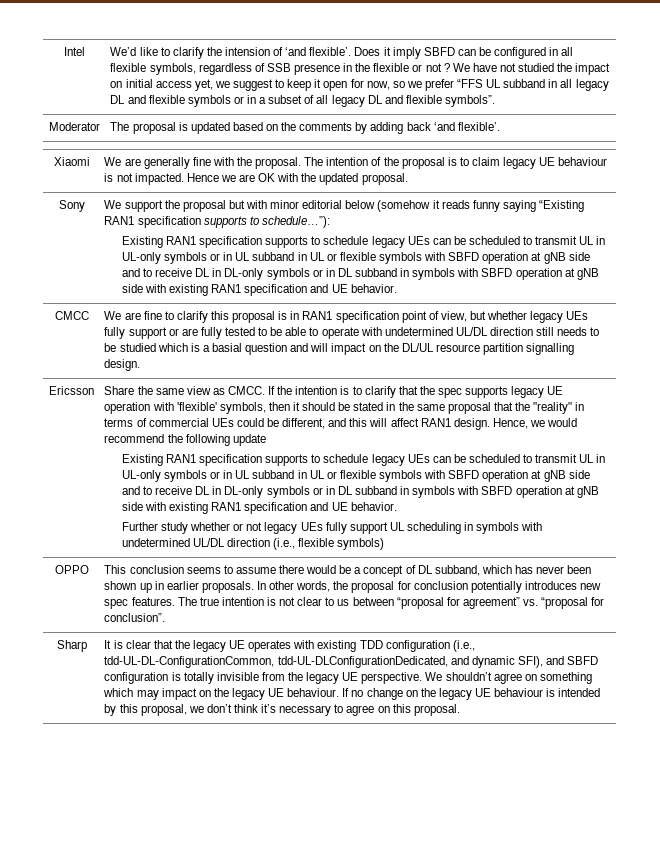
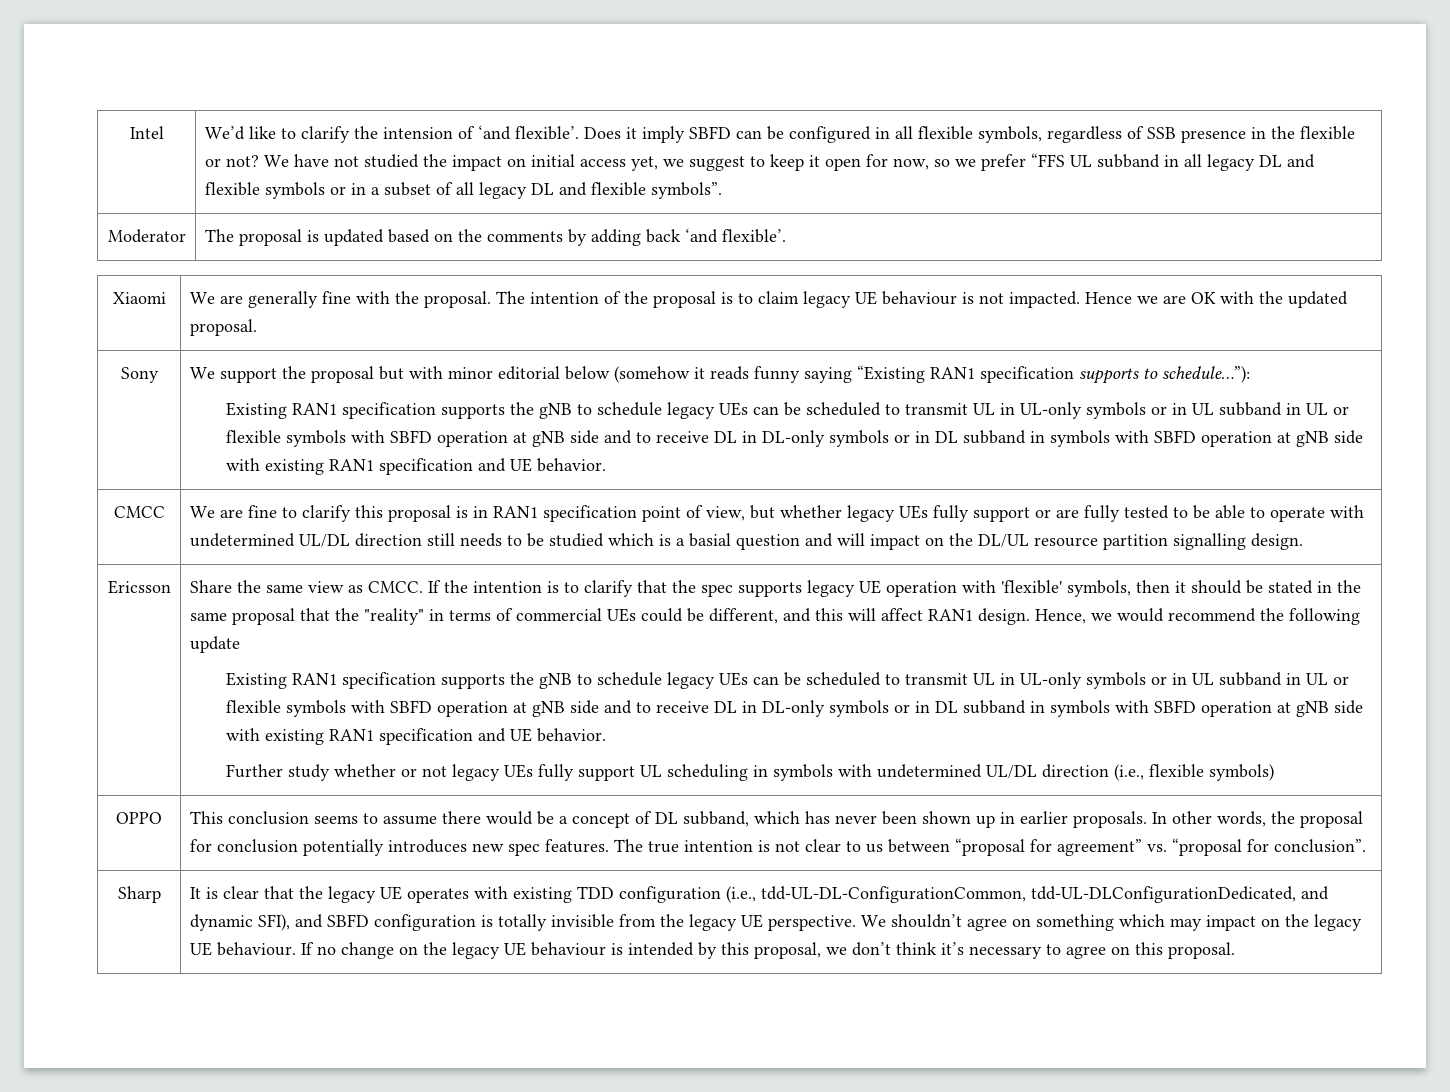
[425,63,450,72] not ? -> [225,155,259,167] not?
(309, 242) none -> [509,402,572,419] the gNB
(309, 460) none -> [509,672,572,689] the gNB

